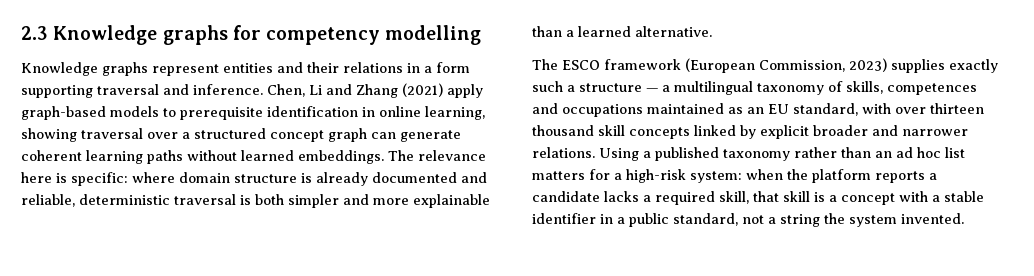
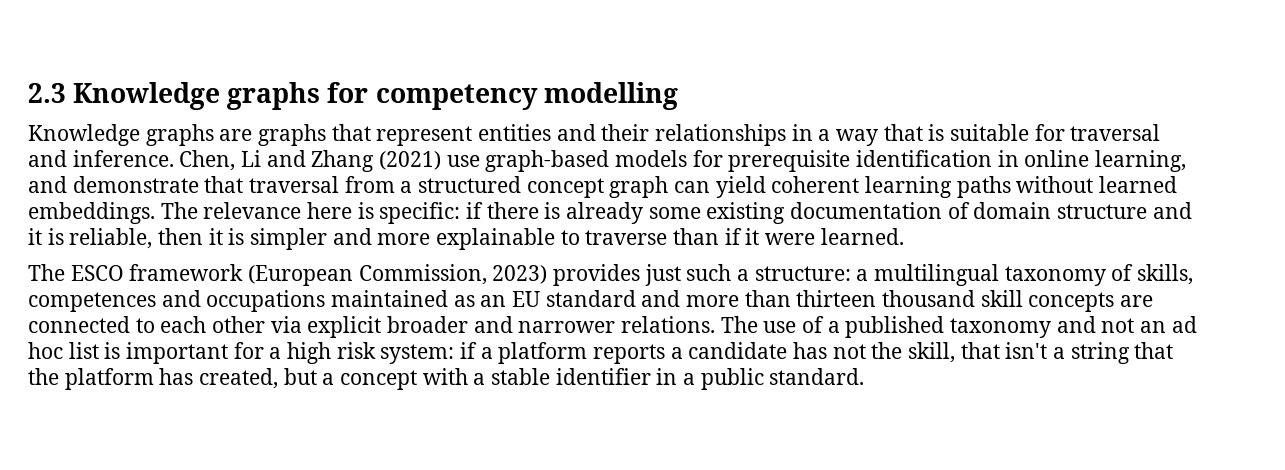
(148, 69) none -> [219,124,371,146] are graphs that
[343,62,470,73] [21,85,93,98] relations in a form supporting -> [655,124,1065,146] relationships in a way that is suitable for
[447,84,483,98] apply -> [446,155,480,167] use
[163,108,176,117] to -> [692,150,723,167] for
[21,128,178,142] showing traversal over -> [28,176,395,193] and demonstrate that traversal from
[400,130,461,142] generate -> [715,176,766,198] yield
[132,172,487,186] [21,194,490,208] [532,26,712,37] where domain structure is already documented and reliable, deterministic traversal is both simpler and more explainable than a learned alternative. -> [466,202,1192,224] [28,228,904,250] if there is already some existing documentation of domain structure and it is reliable, then it is simpler and more explainable to traverse than if it were learned.
[891,59,998,73] [532,81,658,92] supplies exactly such a structure — -> [553,264,851,286] provides just such a structure:
[793,103,984,116] [532,125,756,139] standard, with over thirteen thousand skill concepts linked by -> [545,290,1154,312] [28,316,302,333] standard and more than thirteen thousand skill concepts are connected to each other via
[599,148,639,161] Using -> [720,316,825,333] The use of
[794,147,871,158] rather than -> [1056,316,1135,333] and not
[532,169,937,183] [532,191,825,205] matters for a high-risk system: when the platform reports a candidate lacks a required skill, that skill is -> [104,342,1174,364] [28,368,317,390] is important for a high risk system: if a platform reports a candidate has not the skill, that isn't a string that the platform has created, but
[673,213,964,227] standard, not a string the system invented. -> [769,368,865,385] standard.

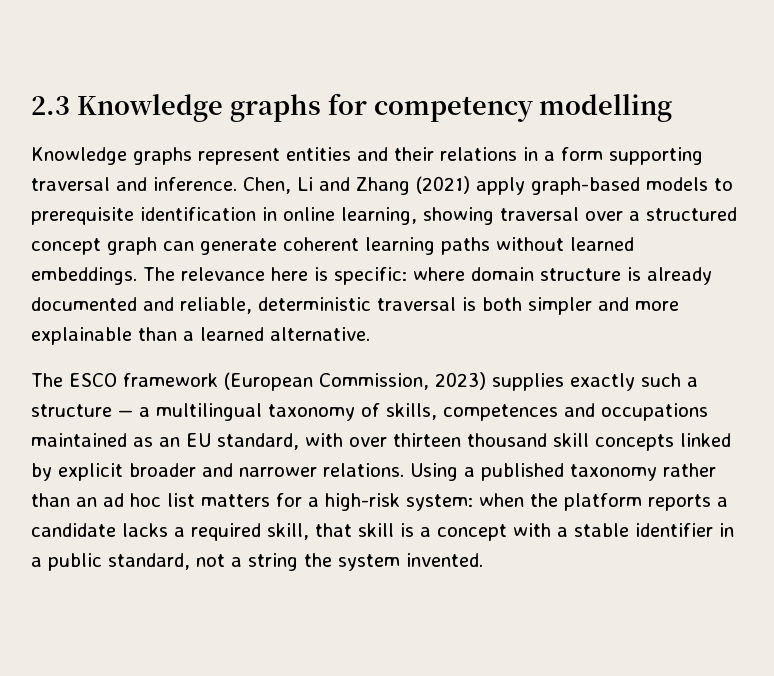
[219,124,371,146] are graphs that -> (192, 156) none
[655,124,1065,146] relationships in a way that is suitable for -> [440,147,703,165] relations in a form supporting
[446,155,480,167] use -> [476,177,525,195] apply
[692,150,723,167] for -> [714,178,733,191] to
[28,176,395,193] and demonstrate that traversal from -> [423,207,623,225] showing traversal over
[715,176,766,198] yield -> [200,238,277,255] generate
[466,202,1192,224] [28,228,904,250] if there is already some existing documentation of domain structure and it is reliable, then it is simpler and more explainable to traverse than if it were learned. -> [413,267,712,285] [31,297,679,315] [31,327,370,345] where domain structure is already documented and reliable, deterministic traversal is both simpler and more explainable than a learned alternative.
[553,264,851,286] provides just such a structure: -> [492,373,698,391] [31,404,133,417] supplies exactly such a structure —
[545,290,1154,312] [28,316,302,333] standard and more than thirteen thousand skill concepts are connected to each other via -> [217,433,731,451] [31,463,52,481] standard, with over thirteen thousand skill concepts linked by
[720,316,825,333] The use of -> [410,463,458,481] Using
[1056,316,1135,333] and not -> [663,463,716,477] [31,493,70,507] rather than
[104,342,1174,364] [28,368,317,390] is important for a high risk system: if a platform reports a candidate has not the skill, that isn't a string that the platform has created, but -> [201,493,728,511] [31,523,414,541] matters for a high-risk system: when the platform reports a candidate lacks a required skill, that skill is
[769,368,865,385] standard. -> [108,553,483,571] standard, not a string the system invented.

